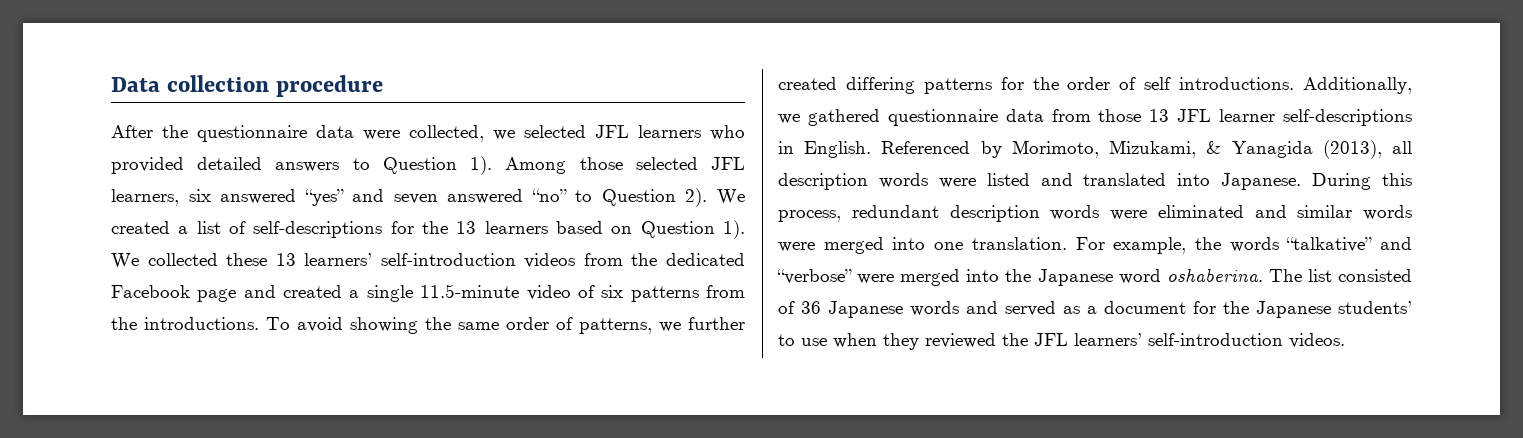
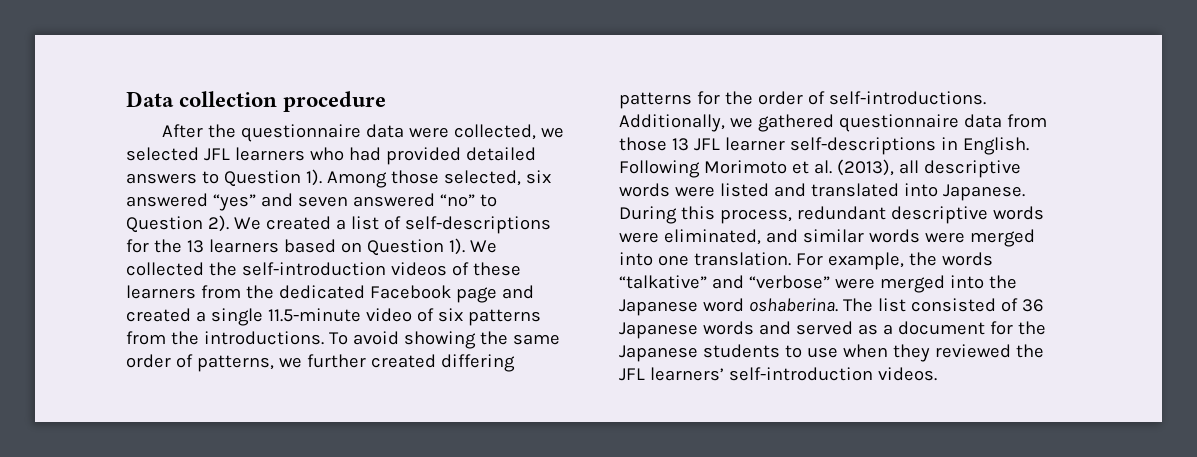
(745, 132) none -> [348,147,381,161] had
[635,157,745,170] [111,189,179,206] selected JFL learners, -> [443,170,521,186] selected,
[226,253,576,268] these 13 learners’ self-introduction videos -> [208,262,521,276] [126,285,196,299] the self-introduction videos of these learners
[1144,77,1295,90] self introductions. -> [828,91,986,105] self-introductions.
[881,140,1313,158] Referenced by Morimoto, Mizukami, & Yanagida -> [619,160,832,178] Following Morimoto et al.
[778,173,868,190] description -> [923,160,1021,178] descriptive
[949,205,1244,222] description words were eliminated -> [890,206,1044,224] [619,229,761,245] descriptive words were eliminated,
[1338,301,1412,314] students’ -> [702,344,780,358] students

